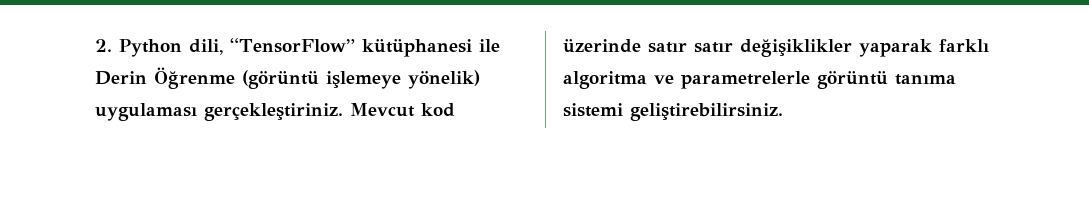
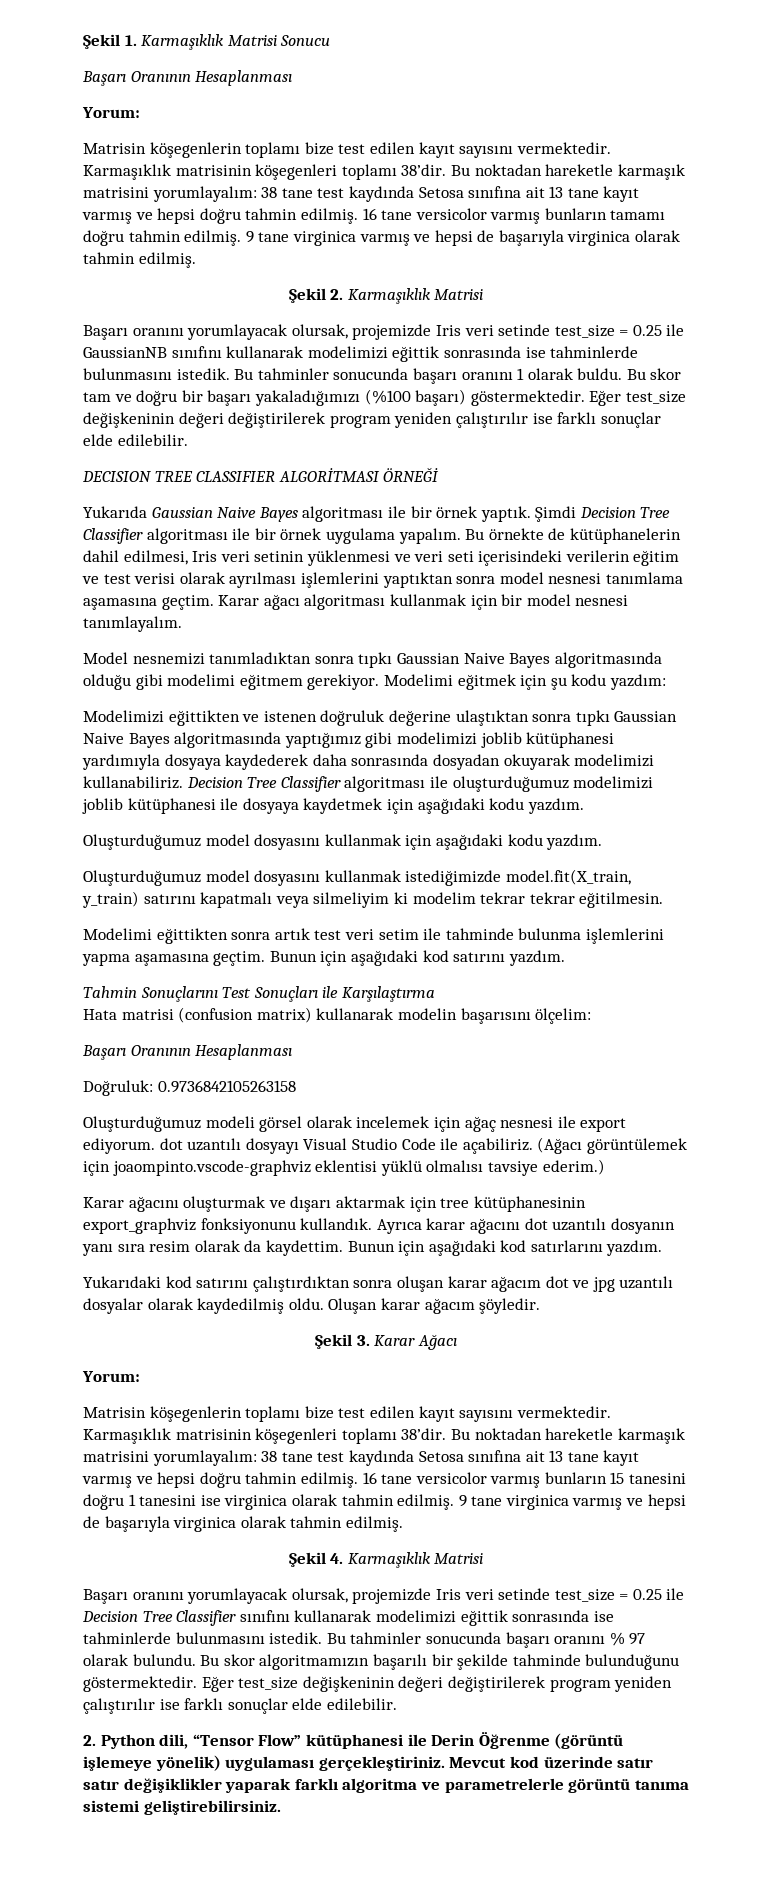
(95, 45) none -> [83,34,331,50] [82,70,293,86] [82,107,140,118] [83,142,611,158] [83,164,685,180] [83,186,640,202] [82,208,666,224] [83,230,681,246] [83,252,196,268] [288,288,484,304] [83,324,685,340] [83,346,639,362] [83,368,682,384] [83,389,686,406] [83,412,661,428] [83,434,188,446] [82,467,440,482] [83,506,671,522] [83,528,681,544] [83,550,680,566] [82,572,683,588] [83,594,629,610] [83,616,182,632] [83,652,662,668] [83,674,666,690] [83,710,678,726] [83,732,615,748] [82,754,655,770] [83,776,654,792] [82,798,584,814] [83,834,603,850] [83,869,631,886] [82,891,664,908] [83,928,664,944] [82,950,565,966] [83,986,435,1002] [83,1007,592,1024] [82,1044,293,1060] [83,1080,296,1096] [83,1116,627,1132] [83,1137,687,1154] [83,1159,605,1176] [83,1196,586,1212] [83,1218,675,1234] [82,1240,663,1256] [83,1276,674,1292] [83,1298,541,1314] [315,1334,457,1350] [82,1371,140,1382] [83,1406,611,1422] [83,1428,685,1444] [83,1450,640,1466] [82,1472,687,1488] [83,1494,686,1510] [83,1516,403,1532] [288,1552,484,1568] [83,1588,685,1604] [82,1610,614,1626] [83,1632,646,1648] [83,1654,680,1670] [83,1676,673,1692] [83,1698,397,1714] Şekil 1. Karmaşıklık Matrisi Sonucu // Başarı Oranının Hesaplanması // Yorum: // Matrisin köşegenlerin toplamı bize test edilen kayıt sayısını vermektedir. Karmaşıklık matrisinin köşegenleri toplamı 38’dir. Bu noktadan hareketle karmaşık matrisini yorumlayalım: 38 tane test kaydında Setosa sınıfına ait 13 tane kayıt varmış ve hepsi doğru tahmin edilmiş. 16 tane versicolor varmış bunların tamamı doğru tahmin edilmiş. 9 tane virginica varmış ve hepsi de başarıyla virginica olarak tahmin edilmiş. // Şekil 2. Karmaşıklık Matrisi // Başarı oranını yorumlayacak olursak, projemizde Iris veri setinde test_size = 0.25 ile GaussianNB sınıfını kullanarak modelimizi eğittik sonrasında ise tahminlerde bulunmasını istedik. Bu tahminler sonucunda başarı oranını 1 olarak buldu. Bu skor tam ve doğru bir başarı yakaladığımızı (%100 başarı) göstermektedir. Eğer test_size değişkeninin değeri değiştirilerek program yeniden çalıştırılır ise farklı sonuçlar elde edilebilir. // DECISION TREE CLASSIFIER ALGORİTMASI ÖRNEĞİ // Yukarıda Gaussian Naive Bayes algoritması ile bir örnek yaptık. Şimdi Decision Tree Classifier algoritması ile bir örnek uygulama yapalım. Bu örnekte de kütüphanelerin dahil edilmesi, Iris veri setinin yüklenmesi ve veri seti içerisindeki verilerin eğitim ve test verisi olarak ayrılması işlemlerini yaptıktan sonra model nesnesi tanımlama aşamasına geçtim. Karar ağacı algoritması kullanmak için bir model nesnesi tanımlayalım. // Model nesnemizi tanımladıktan sonra tıpkı Gaussian Naive Bayes algoritmasında olduğu gibi modelimi eğitmem gerekiyor. Modelimi eğitmek için şu kodu yazdım: // Modelimizi eğittikten ve istenen doğruluk değerine ulaştıktan sonra tıpkı Gaussian Naive Bayes algoritmasında yaptığımız gibi modelimizi joblib kütüphanesi yardımıyla dosyaya kaydederek daha sonrasında dosyadan okuyarak modelimizi kullanabiliriz. Decision Tree Classifier algoritması ile oluşturduğumuz modelimizi joblib kütüphanesi ile dosyaya kaydetmek için aşağıdaki kodu yazdım. // Oluşturduğumuz model dosyasını kullanmak için aşağıdaki kodu yazdım. // Oluşturduğumuz model dosyasını kullanmak istediğimizde model.fit(X_train, y_train) satırını kapatmalı veya silmeliyim ki modelim tekrar tekrar eğitilmesin. // Modelimi eğittikten sonra artık test veri setim ile tahminde bulunma işlemlerini yapma aşamasına geçtim. Bunun için aşağıdaki kod satırını yazdım. // Tahmin Sonuçlarını Test Sonuçları ile Karşılaştırma // Hata matrisi (confusion matrix) kullanarak modelin başarısını ölçelim: // Başarı Oranının Hesaplanması // Doğruluk: 0.9736842105263158 // Oluşturduğumuz modeli görsel olarak incelemek için ağaç nesnesi ile export ediyorum. dot uzantılı dosyayı Visual Studio Code ile açabiliriz. (Ağacı görüntülemek için joaompinto.vscode-graphviz eklentisi yüklü olmalısı tavsiye ederim.) // Karar ağacını oluşturmak ve dışarı aktarmak için tree kütüphanesinin export_graphviz fonksiyonunu kullandık. Ayrıca karar ağacını dot uzantılı dosyanın yanı sıra resim olarak da kaydettim. Bunun için aşağıdaki kod satırlarını yazdım. // Yukarıdaki kod satırını çalıştırdıktan sonra oluşan karar ağacım dot ve jpg uzantılı dosyalar olarak kaydedilmiş oldu. Oluşan karar ağacım şöyledir. // Şekil 3. Karar Ağacı // Yorum: // Matrisin köşegenlerin toplamı bize test edilen kayıt sayısını vermektedir. Karmaşıklık matrisinin köşegenleri toplamı 38’dir. Bu noktadan hareketle karmaşık matrisini yorumlayalım: 38 tane test kaydında Setosa sınıfına ait 13 tane kayıt varmış ve hepsi doğru tahmin edilmiş. 16 tane versicolor varmış bunların 15 tanesini doğru 1 tanesini ise virginica olarak tahmin edilmiş. 9 tane virginica varmış ve hepsi de başarıyla virginica olarak tahmin edilmiş. // Şekil 4. Karmaşıklık Matrisi // Başarı oranını yorumlayacak olursak, projemizde Iris veri setinde test_size = 0.25 ile Decision Tree Classifier sınıfını kullanarak modelimizi eğittik sonrasında ise tahminlerde bulunmasını istedik. Bu tahminler sonucunda başarı oranını % 97 olarak bulundu. Bu skor algoritmamızın başarılı bir şekilde tahminde bulunduğunu göstermektedir. Eğer test_size değişkeninin değeri değiştirilerek program yeniden çalıştırılır ise farklı sonuçlar elde edilebilir. //
[230,38,355,53] “TensorFlow” -> [192,1734,302,1746] “Tensor Flow”

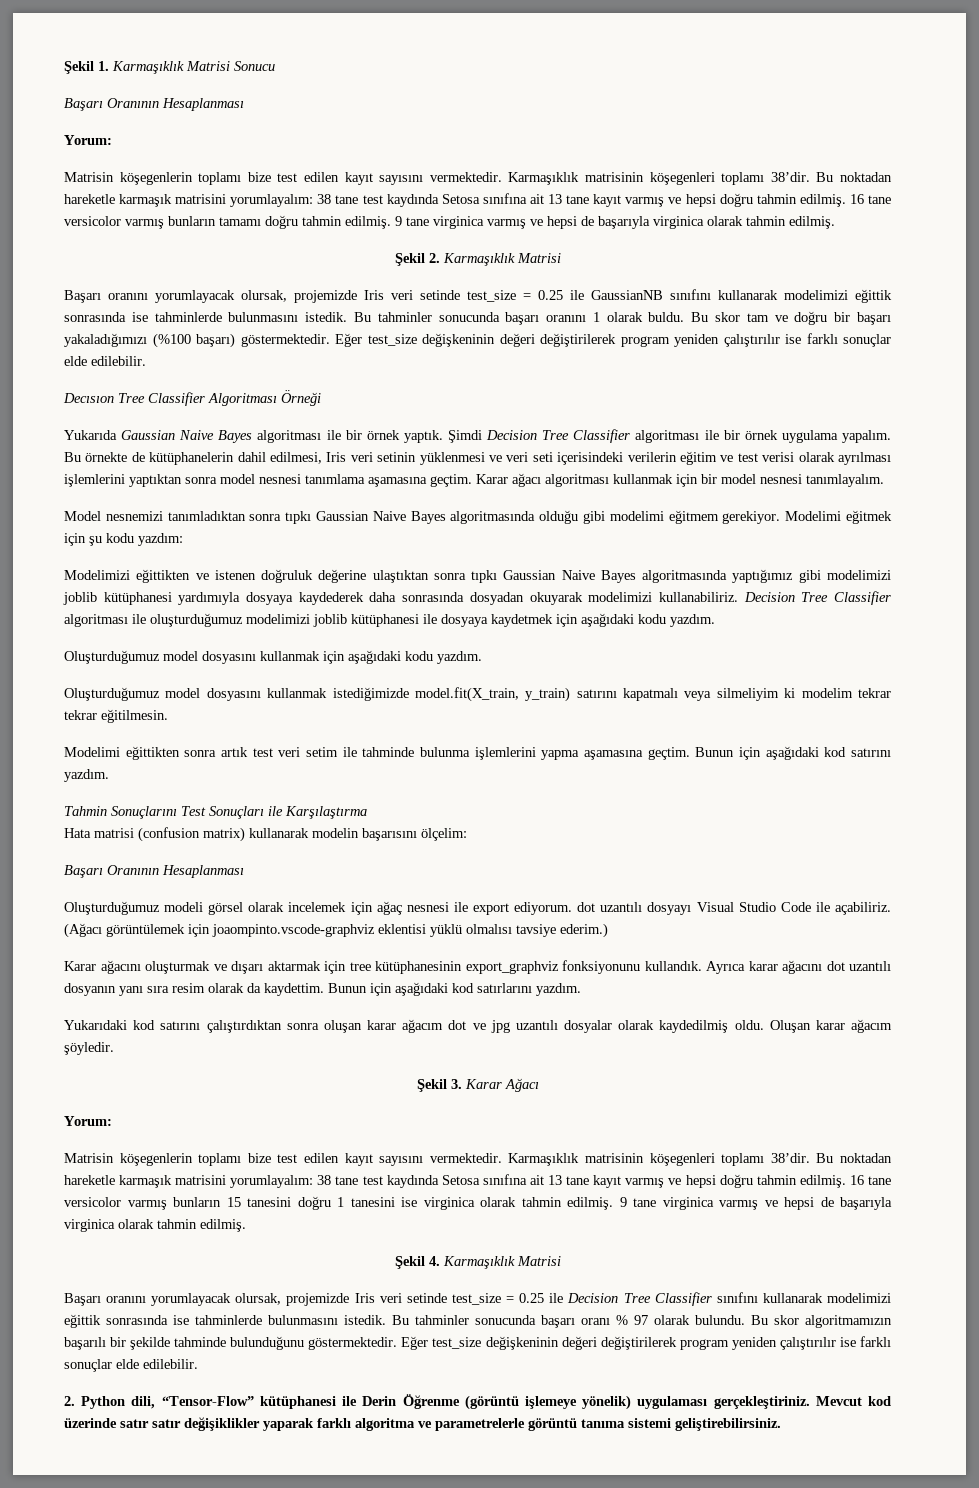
[82,467,440,482] DECISION TREE CLASSIFIER ALGORİTMASI ÖRNEĞİ -> [63,390,321,406] Decısıon Tree Classifier Algoritması Örneği
[83,1080,296,1096] // Doğruluk: 0.9736842105263158 -> (244, 871) none
[554,1635,606,1644] oranını -> [581,1318,610,1325] oranı
[192,1734,302,1746] “Tensor Flow” -> [161,1396,254,1406] “Tensor-Flow”

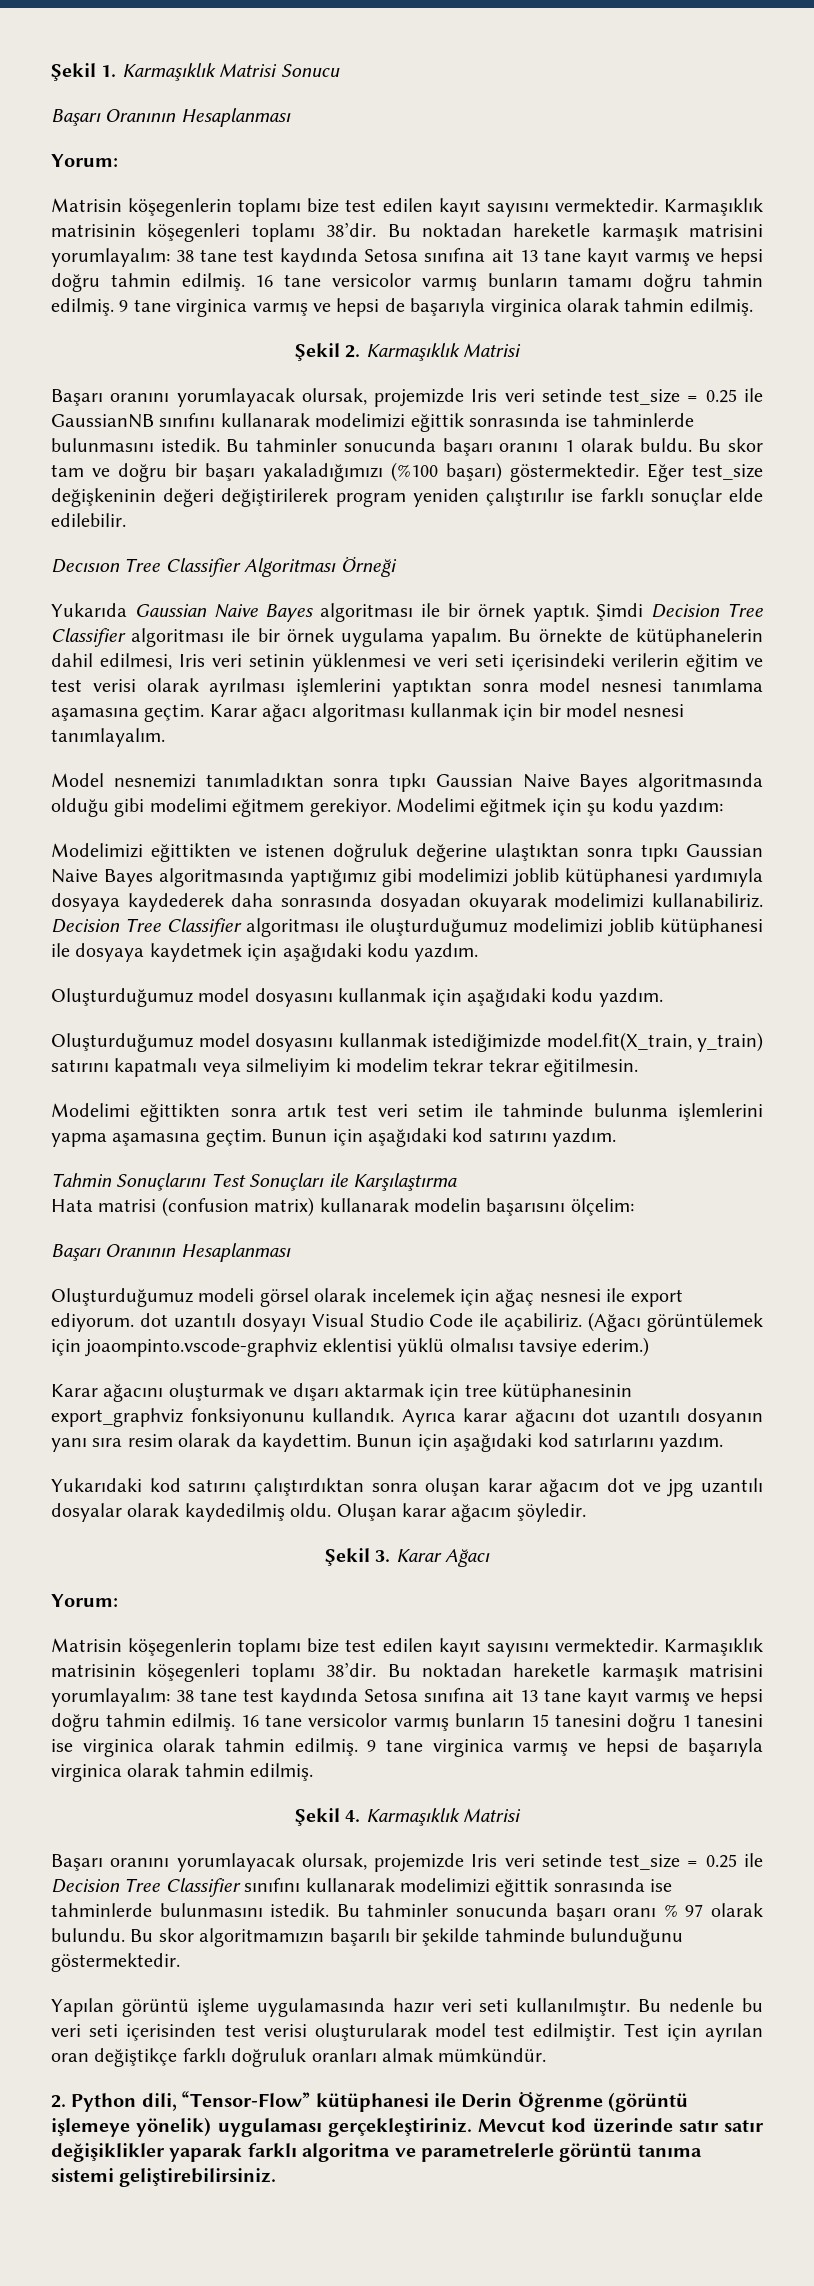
[401,1336,892,1350] [64,1359,198,1372] Eğer test_size değişkeninin değeri değiştirilerek program yeniden çalıştırılır ise farklı sonuçlar elde edilebilir. -> [51,1998,763,2017] [51,2023,763,2042] [51,2048,547,2067] // Yapılan görüntü işleme uygulamasında hazır veri seti kullanılmıştır. Bu nedenle bu veri seti içerisinden test verisi oluşturularak model test edilmiştir. Test için ayrılan oran değiştikçe farklı doğruluk oranları almak mümkündür.

